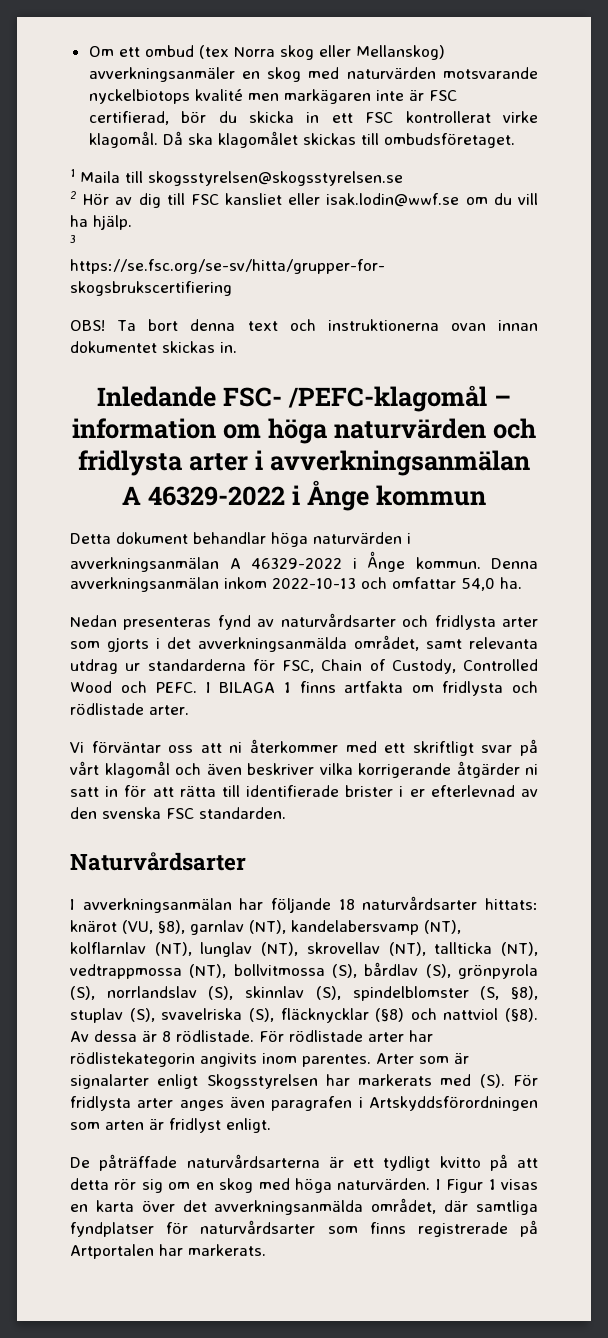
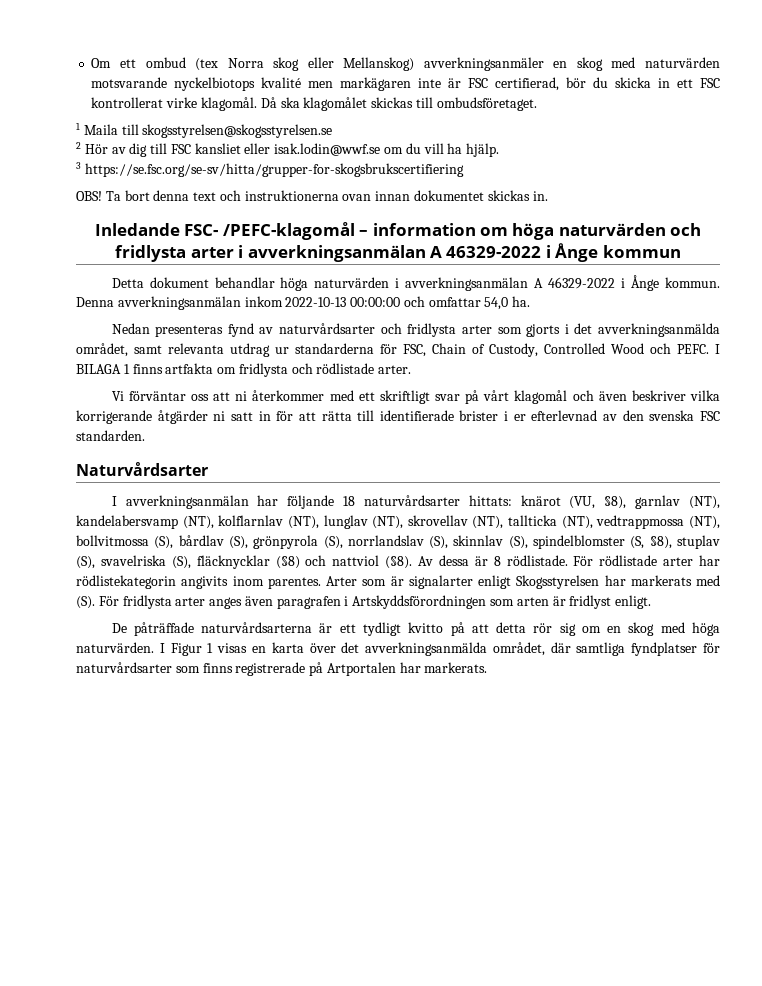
(356, 583) none -> [350,297,401,307] 00:00:00

